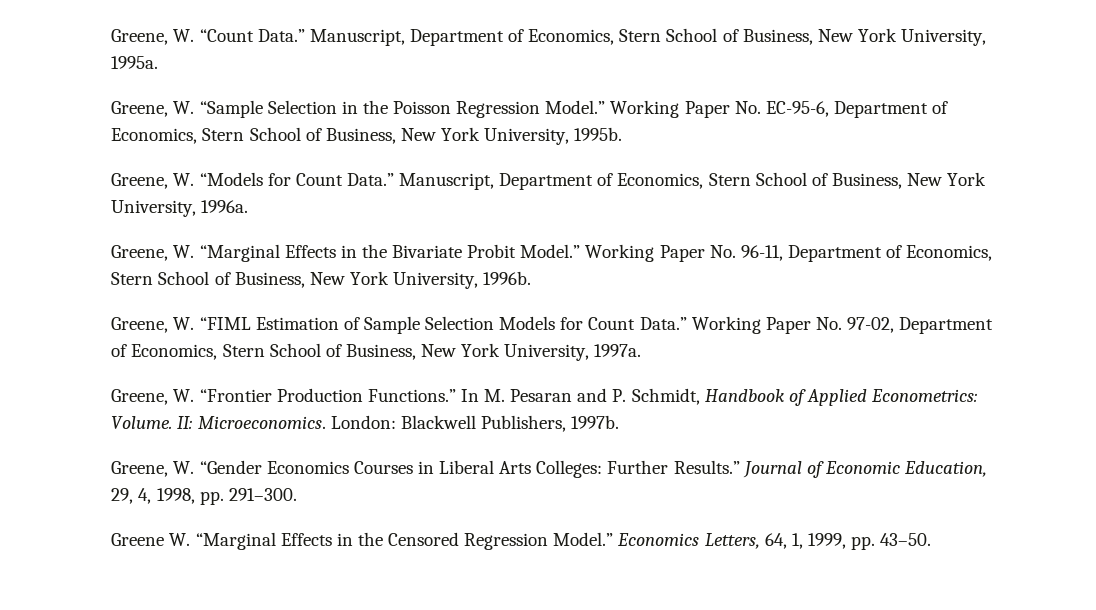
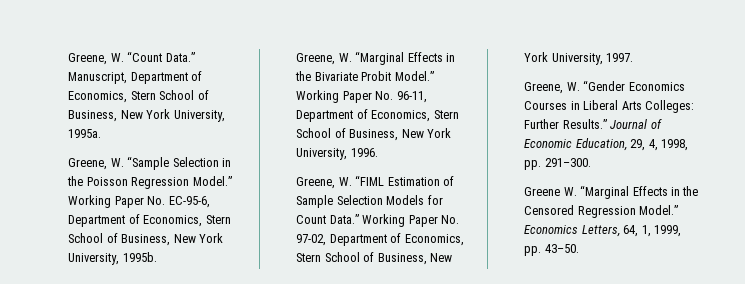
[111,172,987,190] [111,200,249,217] // Greene, W. “Models for Count Data.” Manuscript, Department of Economics, Stern School of Business, New York University, 1996a. -> (157, 257) none
[483,271,532,285] 1996b. -> [350,148,378,157] 1996.
[594,344,642,357] [111,388,978,406] [111,415,620,432] 1997a. // Greene, W. “Frontier Production Functions.” In M. Pesaran and P. Schmidt, Handbook of Applied Econometrics: Volume. II: Microeconomics. London: Blackwell Publishers, 1997b. -> [606,53,634,62] 1997.

